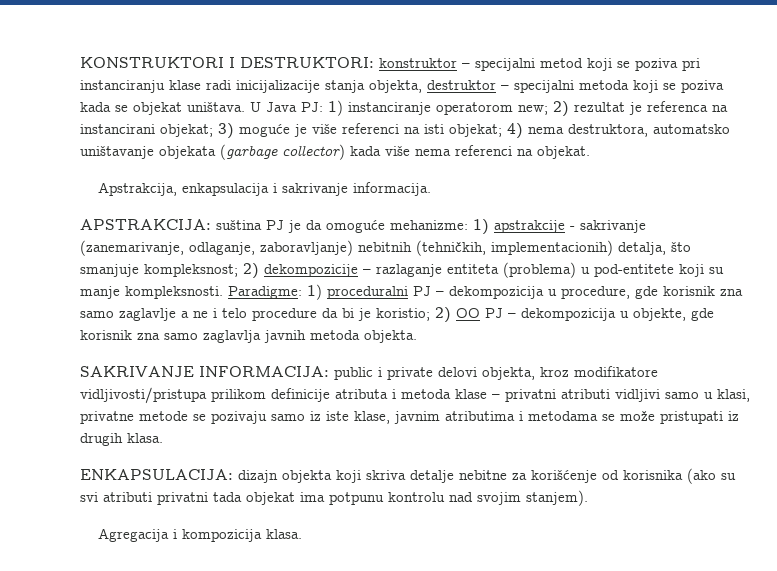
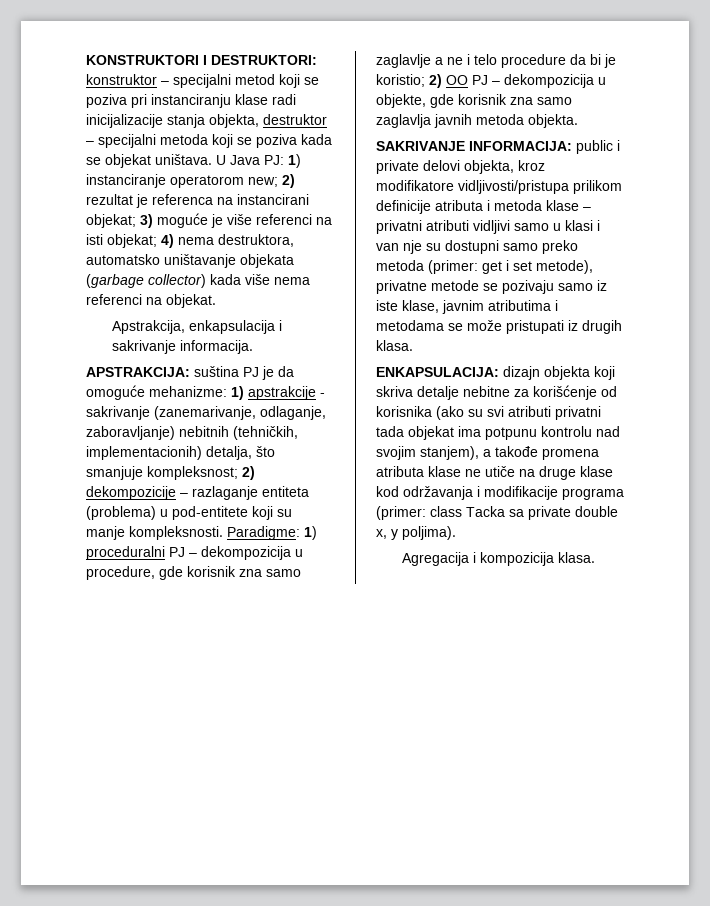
[717,389,750,402] klasi, -> [565,220,600,231] [376,240,578,254] [376,260,593,274] klasi i van nje su dostupni samo preko metoda (primer: get i set metode),
[526,490,588,506] stanjem). -> [420,446,599,460] [376,466,613,480] [376,486,624,500] [376,506,618,520] [376,526,456,540] stanjem), a takođe promena atributa klase ne utiče na druge klase kod održavanja i modifikacije programa (primer: class Tacka sa private double x, y poljima).

